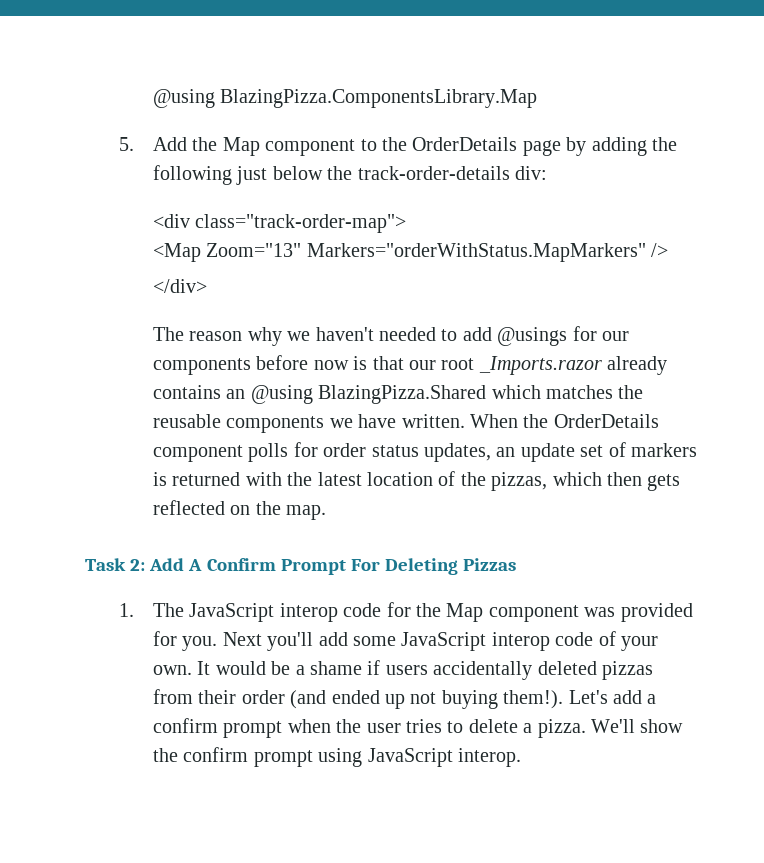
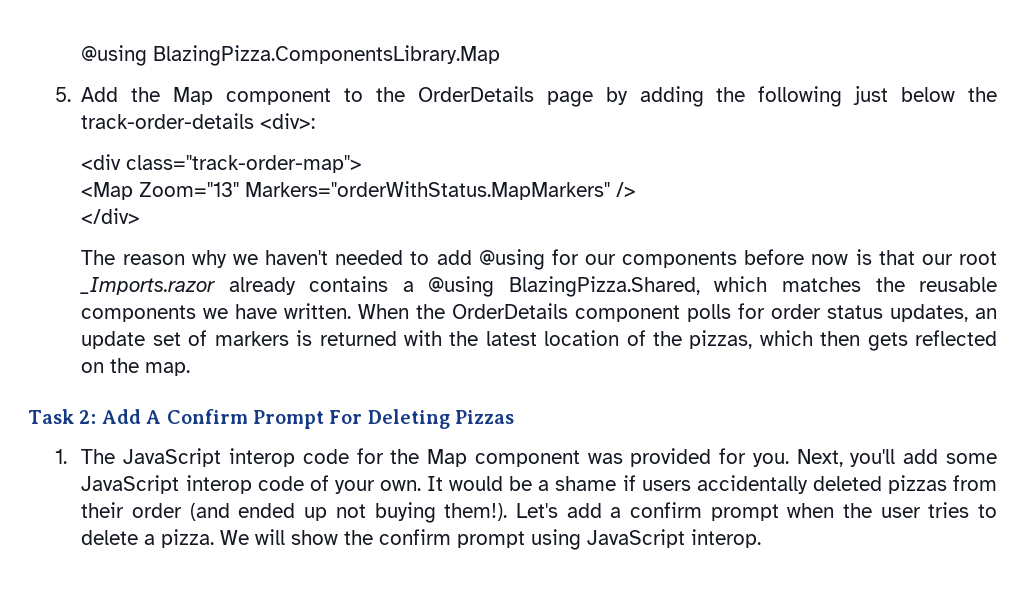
[515,166,548,180] div: -> [260,113,316,129] <div>:
[497,327,568,346] @usings -> [478,249,545,270] @using
[226,385,487,404] an @using BlazingPizza.Shared -> [402,276,700,297] a @using BlazingPizza.Shared,
[222,632,262,646] Next -> [796,449,843,467] Next,
[591,719,636,733] We'll -> [220,529,286,545] We will

